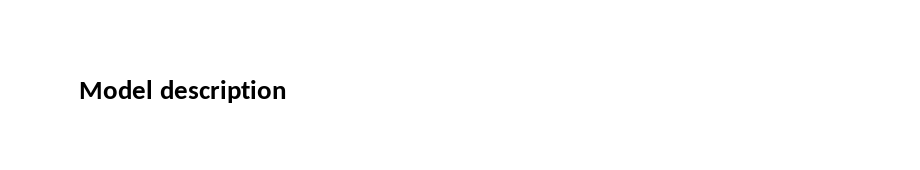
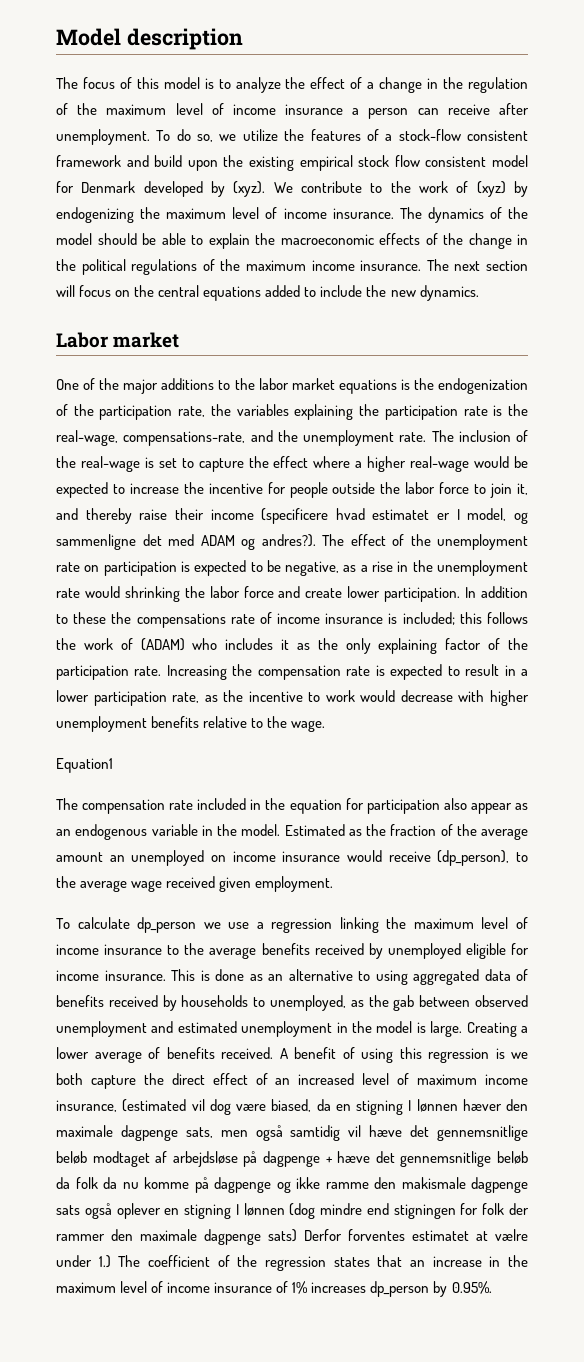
(287, 91) none -> [56,77,528,93] [56,103,529,119] [56,129,528,145] [56,155,528,171] [56,181,528,197] [56,207,529,223] [56,233,528,249] [56,259,528,275] [56,285,479,301] [56,332,180,348] [56,378,528,394] [56,404,529,420] [56,430,528,446] [56,456,528,472] [56,482,528,498] [56,508,528,524] [56,534,528,550] [56,560,529,576] [56,586,529,602] [56,612,528,628] [56,638,529,654] [56,664,528,680] [56,690,529,706] [56,716,326,732] [56,758,113,773] [56,798,528,814] [56,824,528,840] [56,850,528,866] [56,876,334,892] [56,917,528,933] [56,943,529,959] [56,969,528,985] [56,995,528,1011] [56,1021,528,1037] [56,1047,528,1063] [56,1073,529,1089] [56,1099,528,1115] [56,1125,529,1141] [56,1151,529,1167] [56,1177,528,1193] [56,1203,529,1219] [56,1229,528,1245] [56,1255,529,1271] [56,1281,492,1297] // The focus of this model is to analyze the effect of a change in the regulation of the maximum level of income insurance a person can receive after unemployment. To do so, we utilize the features of a stock-flow consistent framework and build upon the existing empirical stock flow consistent model for Denmark developed by (xyz). We contribute to the work of (xyz) by endogenizing the maximum level of income insurance. The dynamics of the model should be able to explain the macroeconomic effects of the change in the political regulations of the maximum income insurance. The next section will focus on the central equations added to include the new dynamics. // Labor market // One of the major additions to the labor market equations is the endogenization of the participation rate, the variables explaining the participation rate is the real-wage, compensations-rate, and the unemployment rate. The inclusion of the real-wage is set to capture the effect where a higher real-wage would be expected to increase the incentive for people outside the labor force to join it, and thereby raise their income (specificere hvad estimatet er I model, og sammenligne det med ADAM og andres?). The effect of the unemployment rate on participation is expected to be negative, as a rise in the unemployment rate would shrinking the labor force and create lower participation. In addition to these the compensations rate of income insurance is included; this follows the work of (ADAM) who includes it as the only explaining factor of the participation rate. Increasing the compensation rate is expected to result in a lower participation rate, as the incentive to work would decrease with higher unemployment benefits relative to the wage. // Equation1 // The compensation rate included in the equation for participation also appear as an endogenous variable in the model. Estimated as the fraction of the average amount an unemployed on income insurance would receive (dp_person), to the average wage received given employment. // To calculate dp_person we use a regression linking the maximum level of income insurance to the average benefits received by unemployed eligible for income insurance. This is done as an alternative to using aggregated data of benefits received by households to unemployed, as the gab between observed unemployment and estimated unemployment in the model is large. Creating a lower average of benefits received. A benefit of using this regression is we both capture the direct effect of an increased level of maximum income insurance, (estimated vil dog være biased, da en stigning I lønnen hæver den maximale dagpenge sats, men også samtidig vil hæve det gennemsnitlige beløb modtaget af arbejdsløse på dagpenge + hæve det gennemsnitlige beløb da folk da nu komme på dagpenge og ikke ramme den makismale dagpenge sats også oplever en stigning I lønnen (dog mindre end stigningen for folk der rammer den maximale dagpenge sats) Derfor forventes estimatet at vælre under 1.) The coefficient of the regression states that an increase in the maximum level of income insurance of 1% increases dp_person by 0.95%.

